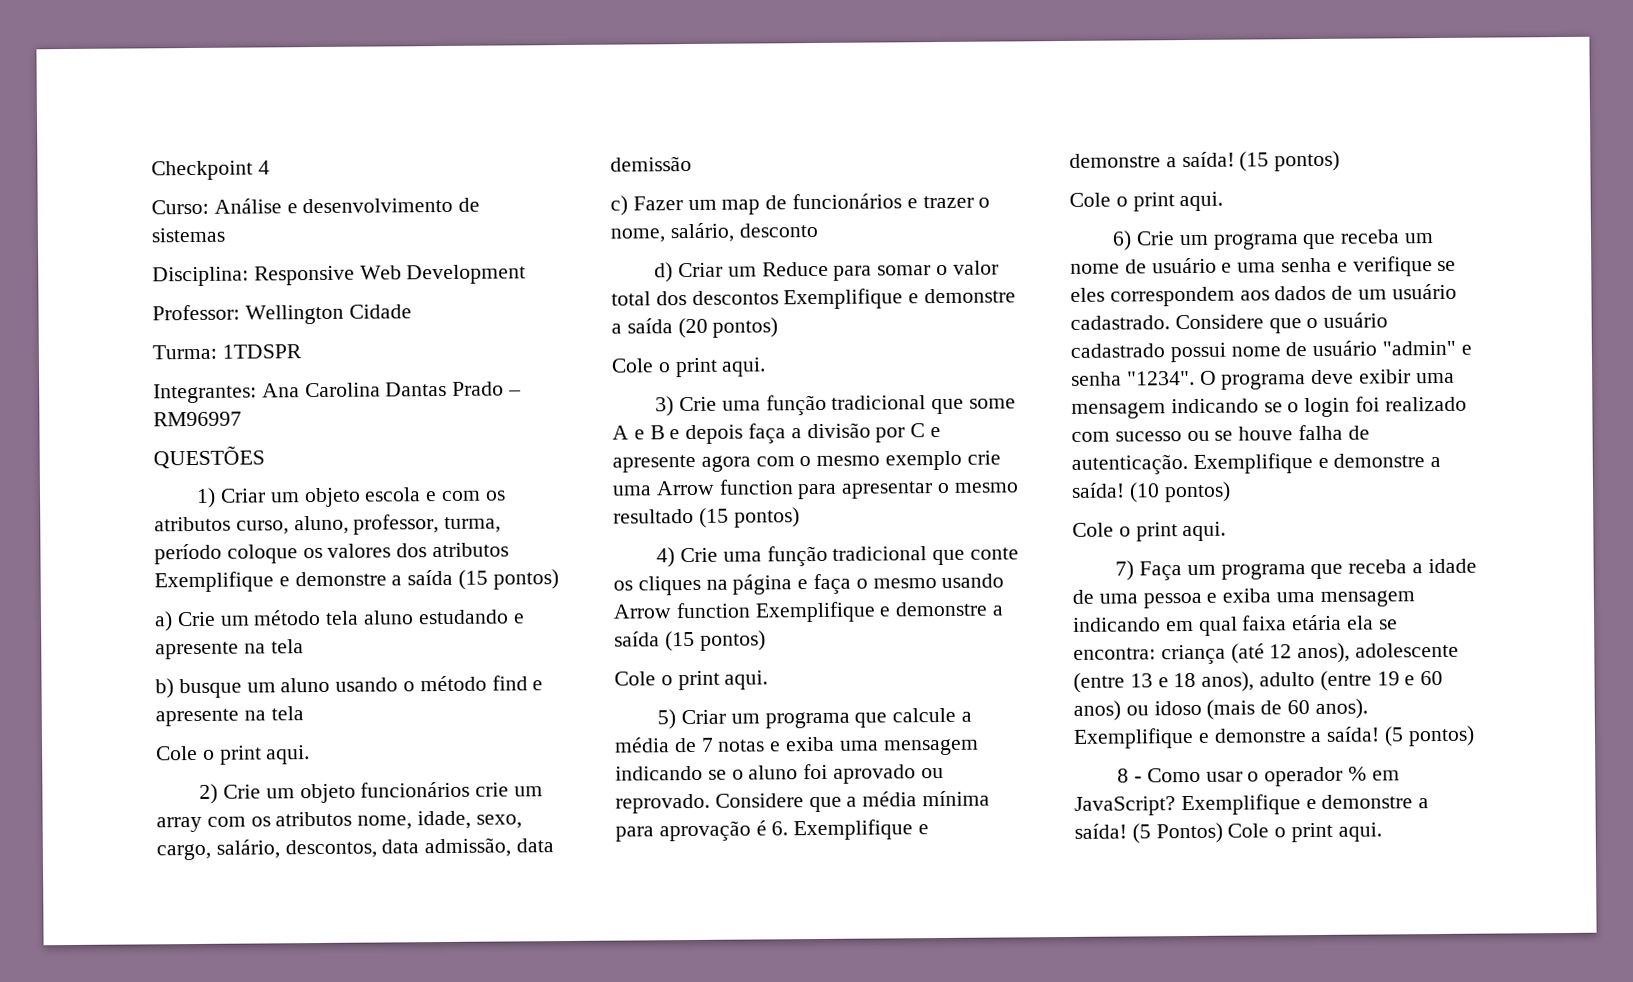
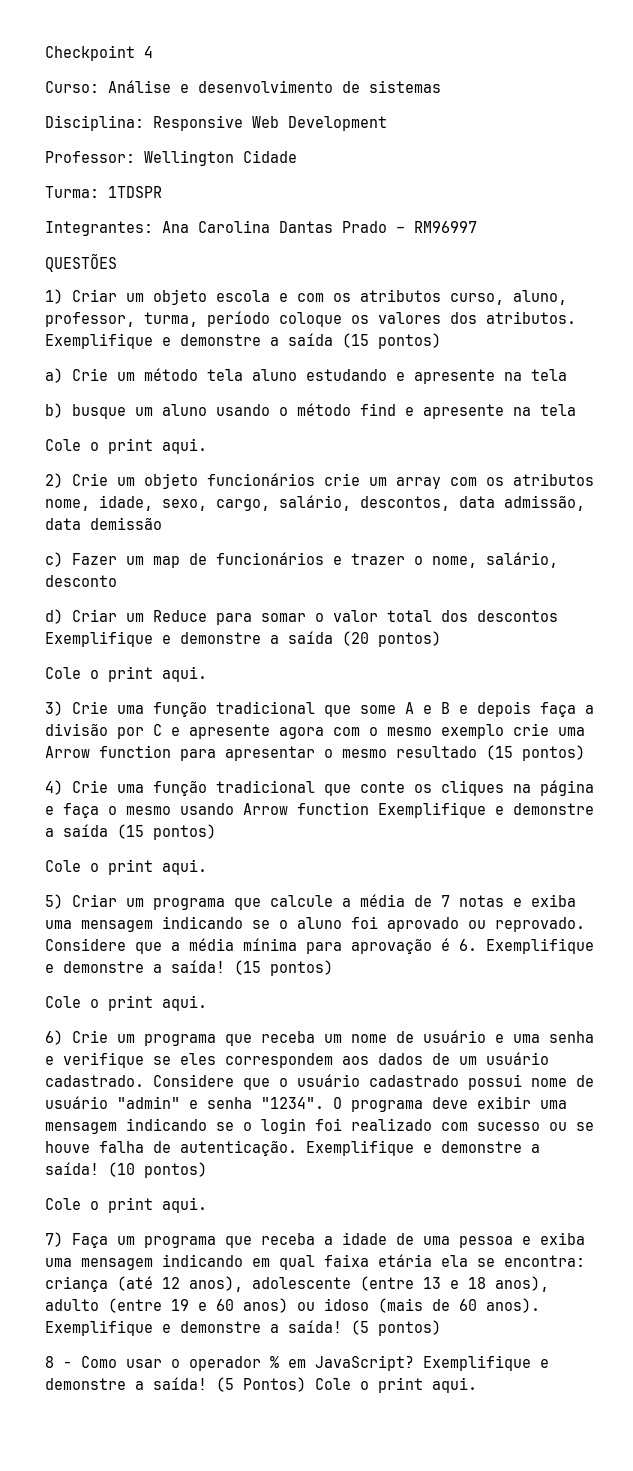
[432,542,510,558] atributos -> [486,311,576,324] atributos.

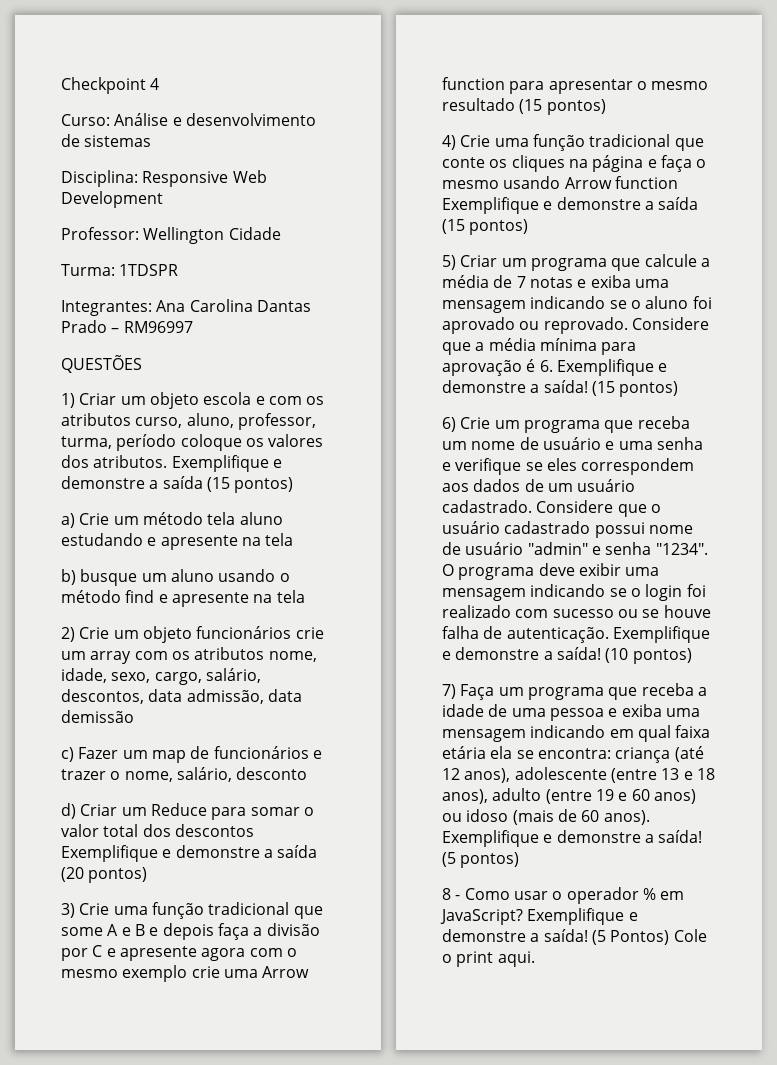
[45,438,207,454] // Cole o print aqui. -> (305, 596) none
[45,666,207,682] // Cole o print aqui. -> (148, 875) none
[45,859,207,875] // Cole o print aqui. -> (529, 227) none
[45,995,207,1011] // Cole o print aqui. -> (679, 389) none
[45,1197,207,1213] // Cole o print aqui. -> (692, 656) none

